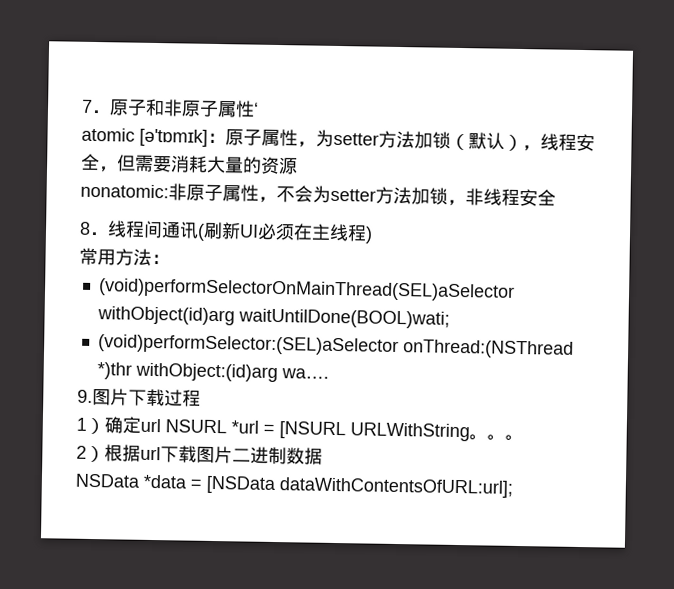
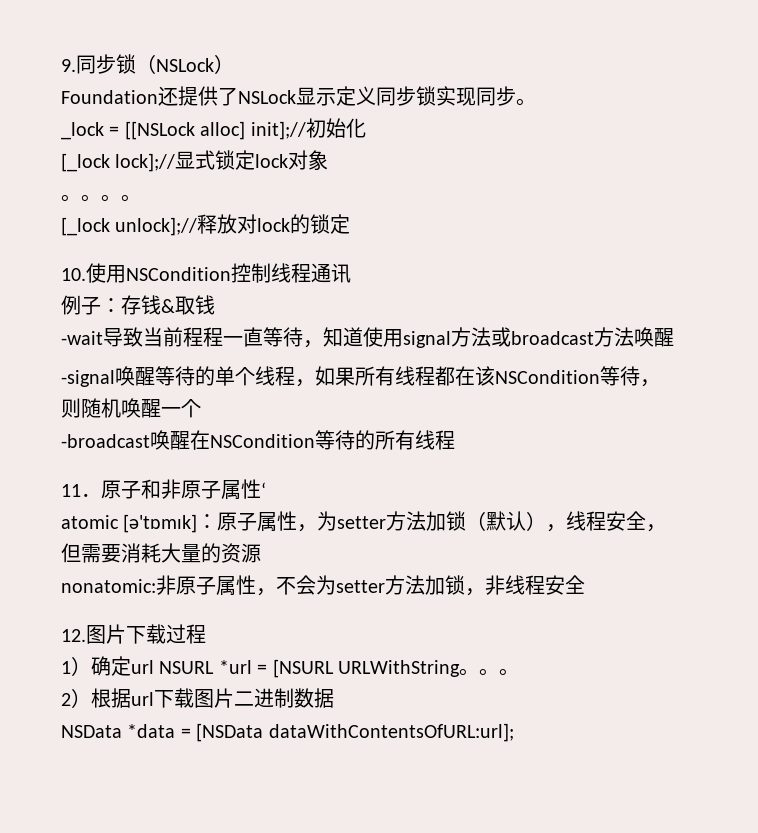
[81,99,93,113] 7 -> [61,54,234,74] [61,86,536,106] [61,118,366,140] [61,150,329,172] [61,194,141,202] [61,214,351,236] [61,263,351,283] [61,295,215,315] [61,327,674,348] [61,366,660,387] [61,398,201,418] [61,430,455,450] [61,484,81,497] 9.同步锁（NSLock） // Foundation还提供了NSLock显示定义同步锁实现同步。 // _lock = [[NSLock alloc] init];//初始化 // [_lock lock];//显式锁定lock对象 // 。。。。 // [_lock unlock];//释放对lock的锁定 // 10.使用NSCondition控制线程通讯 // 例子：存钱&取钱 // -wait导致当前程程一直等待，知道使用signal方法或broadcast方法唤醒 // -signal唤醒等待的单个线程，如果所有线程都在该NSCondition等待，则随机唤醒一个 // -broadcast唤醒在NSCondition等待的所有线程 // 11
[79,220,373,244] [79,247,170,266] [97,278,515,302] [96,306,450,329] [97,334,574,359] [96,362,329,383] [77,389,93,403] 8．线程间通讯(刷新UI必须在主线程) // 常用方法： // (void)performSelectorOnMainThread(SEL)aSelector withObject(id)arg waitUntilDone(BOOL)wati; // (void)performSelector:(SEL)aSelector onThread:(NSThread *)thr withObject:(id)arg wa…. // 9. -> [61,629,86,642] 12.

